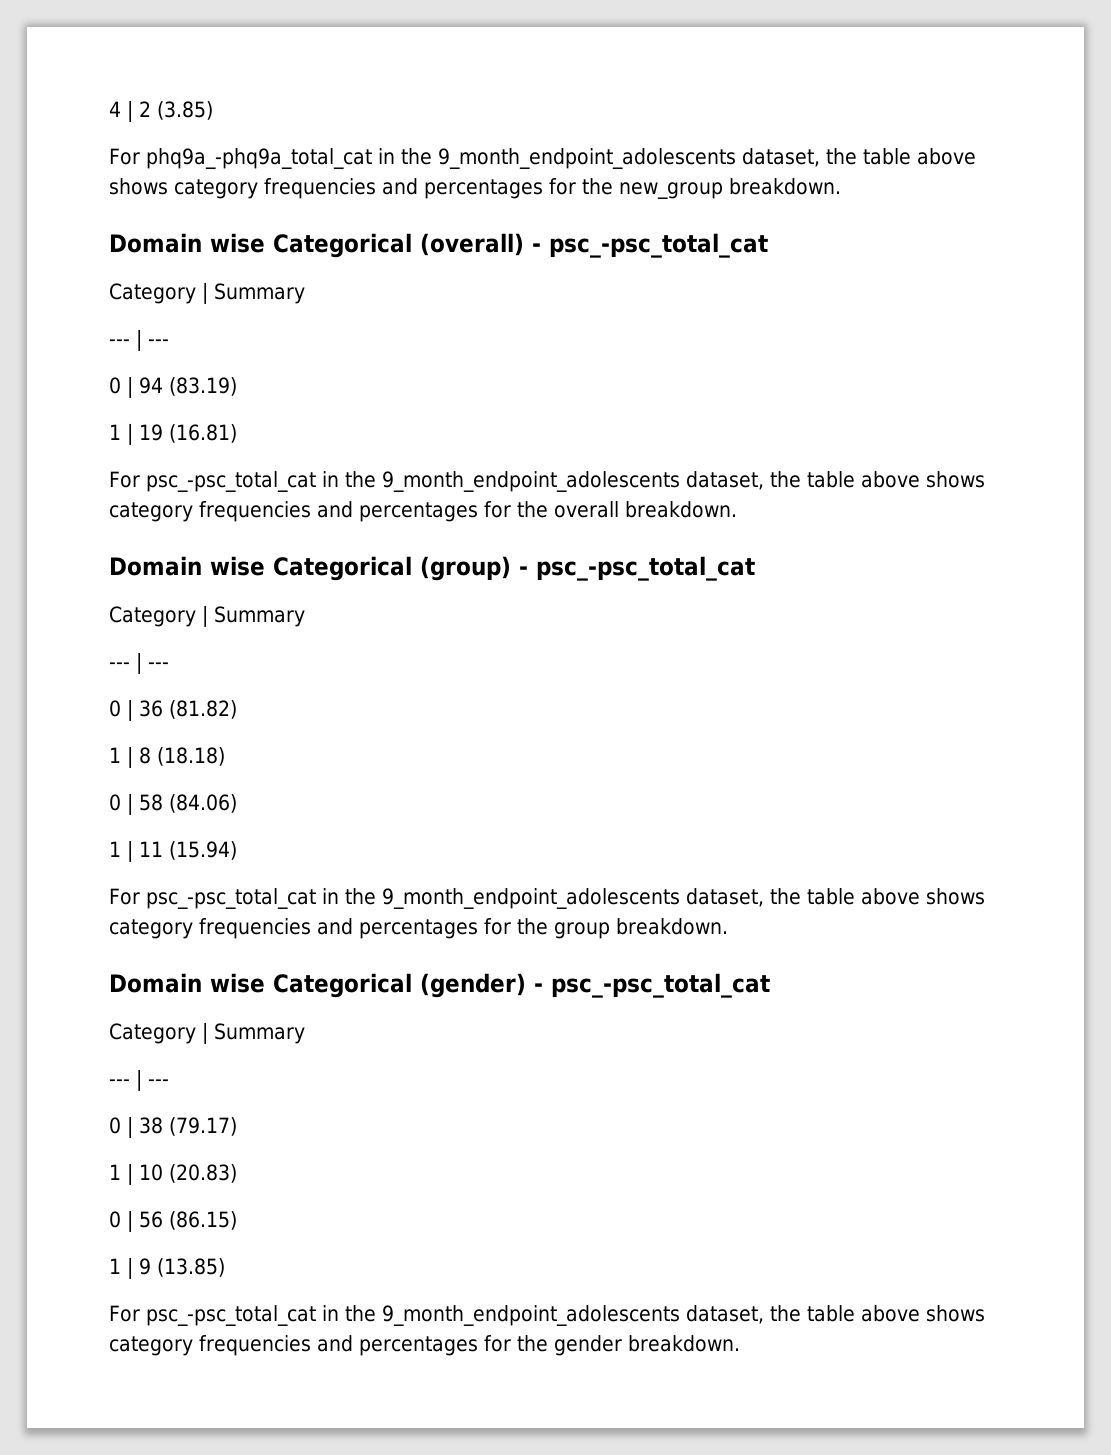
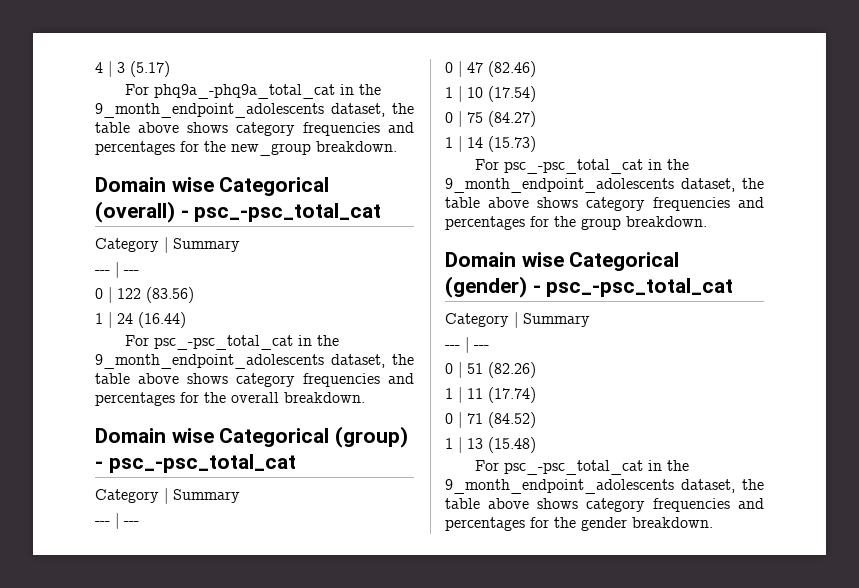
[139,101,213,120] 2 (3.85) -> [117,61,170,77] 3 (5.17)
[139,377,237,396] [109,423,237,445] 94 (83.19) // 1 | 19 (16.81) -> [117,287,194,303] [95,312,186,328] 122 (83.56) // 1 | 24 (16.44)
[139,700,237,719] [109,746,225,768] [109,793,237,815] [109,840,237,862] 36 (81.82) // 1 | 8 (18.18) // 0 | 58 (84.06) // 1 | 11 (15.94) -> [467,61,536,77] [445,86,536,102] [445,111,536,127] [445,136,536,152] 47 (82.46) // 1 | 10 (17.54) // 0 | 75 (84.27) // 1 | 14 (15.73)
[139,1117,237,1136] [109,1163,237,1185] [109,1210,237,1232] [109,1257,225,1279] 38 (79.17) // 1 | 10 (20.83) // 0 | 56 (86.15) // 1 | 9 (13.85) -> [467,362,536,378] [445,387,536,403] [445,412,536,428] [445,437,536,453] 51 (82.26) // 1 | 11 (17.74) // 0 | 71 (84.52) // 1 | 13 (15.48)

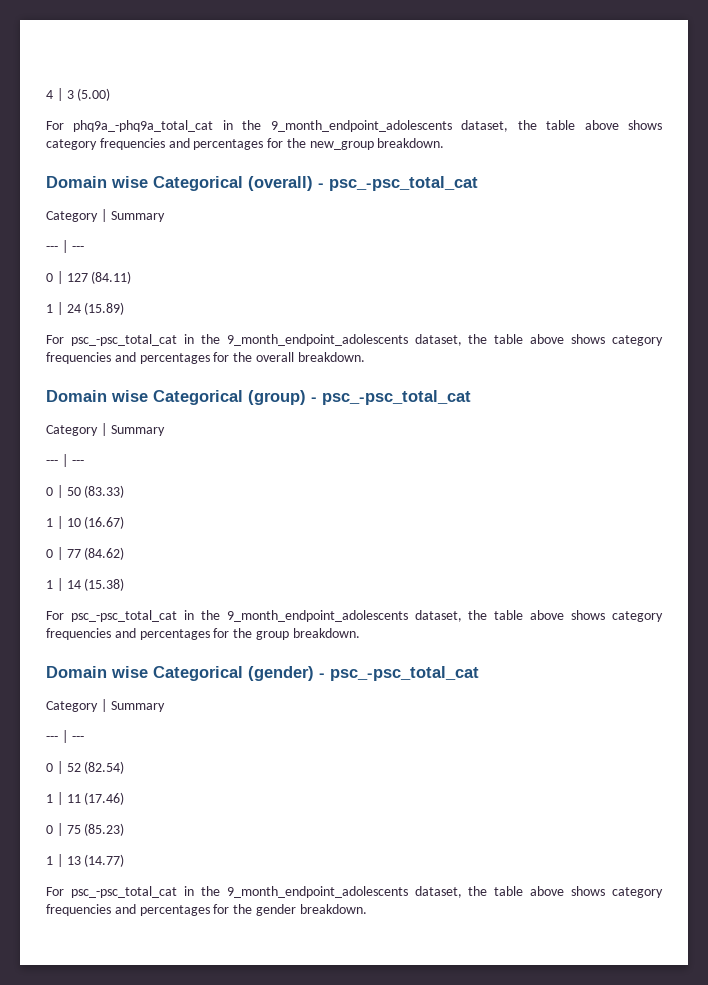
[130,61,170,77] (5.17) -> [77,88,111,101] (5.00)
[117,287,194,303] 122 (83.56) -> [66,271,132,284] 127 (84.11)
[138,312,186,328] (16.44) -> [84,302,125,315] (15.89)
[467,61,536,77] 47 (82.46) -> [66,485,125,498] 50 (83.33)
[488,86,536,102] [445,111,536,127] (17.54) // 0 | 75 (84.27) -> [84,516,125,529] [46,547,125,560] (16.67) // 0 | 77 (84.62)
[488,136,536,152] (15.73) -> [84,578,125,591] (15.38)
[467,362,536,378] 51 (82.26) -> [66,761,125,774] 52 (82.54)
[488,387,536,403] [445,412,536,428] (17.74) // 0 | 71 (84.52) -> [84,792,125,805] [46,823,125,836] (17.46) // 0 | 75 (85.23)
[488,437,536,453] (15.48) -> [84,854,125,867] (14.77)

